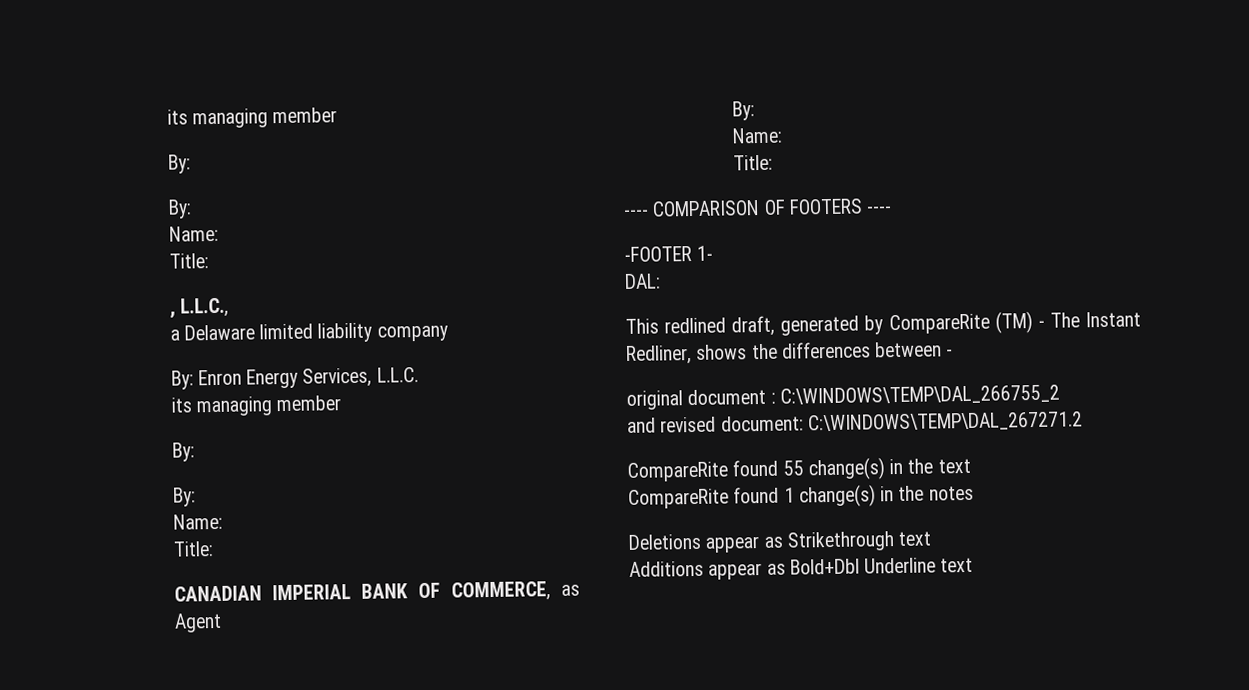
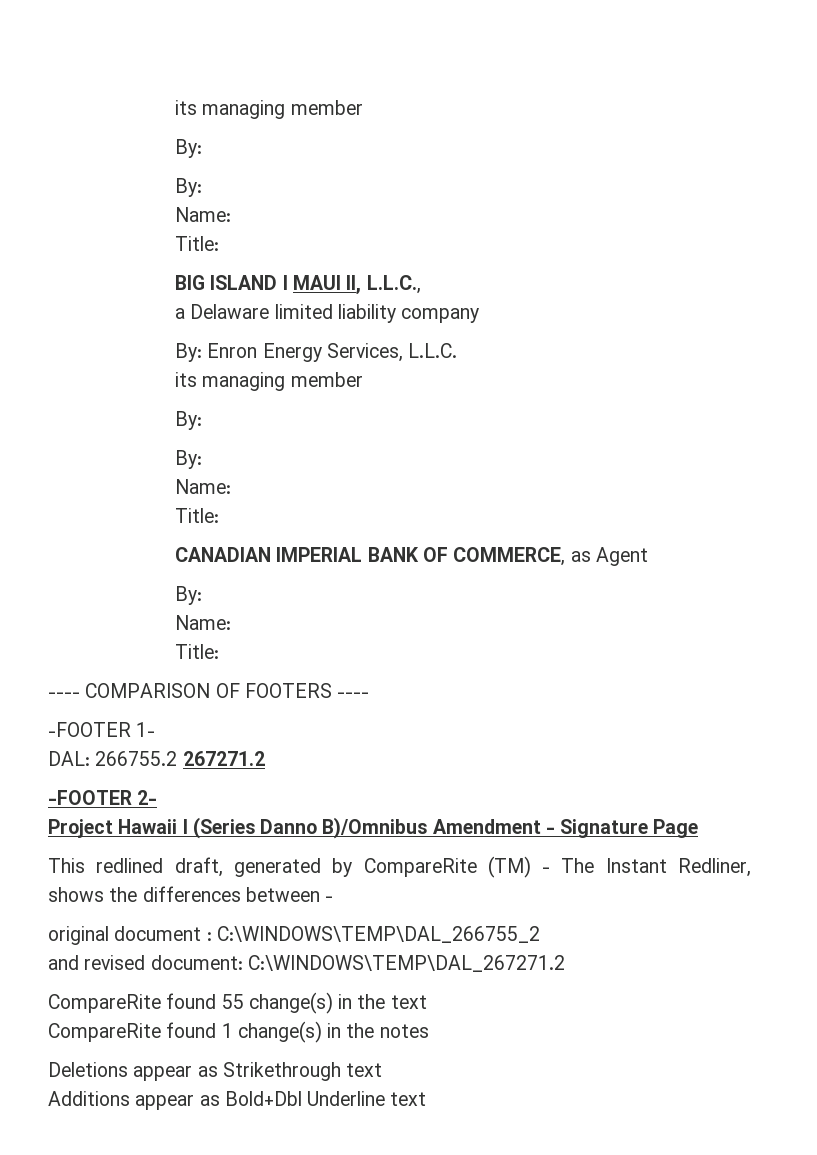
[166,107,338,129] [167,154,191,174] [167,199,192,219] [168,225,219,242] [168,253,209,269] [169,311,176,319] its managing member // By: // By: // Name: // Title: // , -> [175,100,363,119] [175,139,203,158] [175,178,203,197] [175,207,232,222] [175,236,220,251] [175,275,362,294] its managing member // By: // By: // Name: // Title: // BIG ISLAND I MAUI II,
(661, 281) none -> [95,751,265,766] [48,790,158,805] [48,817,699,839] 266755.2 267271.2 // -FOOTER 2- // Project Hawaii I (Series Danno B)/Omnibus Amendment - Signature Page

